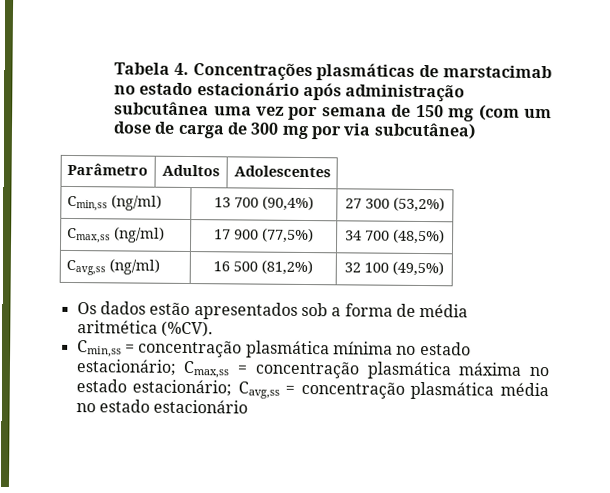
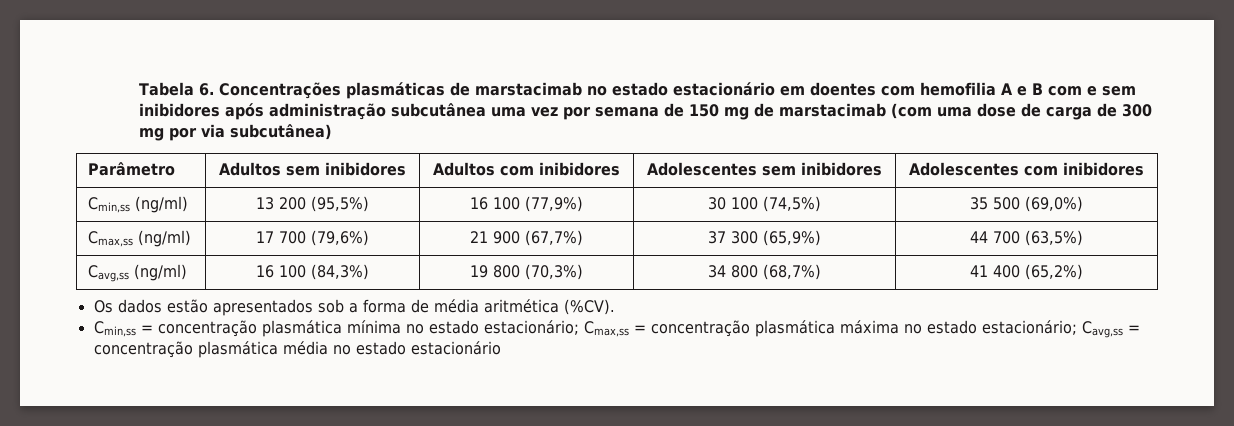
[173,62,189,75] 4. -> [198,83,214,96] 6.
(300, 89) none -> [779,82,1136,96] [138,103,220,117] em doentes com hemofilia A e B com e sem inibidores
[478,104,552,121] (com um -> [753,103,972,119] de marstacimab (com uma
[233,165,331,178] [66,194,162,212] [214,195,314,212] [345,196,445,213] [66,226,165,244] [214,227,314,244] [345,228,445,245] [65,258,160,276] [213,259,313,276] [344,260,444,277] | Adolescentes // Cmin,ss (ng/ml) | 13 700 (90,4%) | 27 300 (53,2%) // Cmax,ss (ng/ml) | 17 900 (77,5%) | 34 700 (48,5%) // Cavg,ss (ng/ml) | 16 500 (81,2%) | 32 100 (49,5%) -> [286,162,406,176] [432,162,620,176] [647,162,882,176] [909,162,1144,176] [88,196,189,213] [256,196,369,212] [469,196,583,212] [708,196,821,212] [970,196,1083,212] [88,230,192,247] [256,230,369,246] [469,230,583,246] [708,230,821,246] [970,230,1083,246] [88,264,188,282] [256,264,369,280] [469,264,583,280] [708,264,821,280] [970,264,1083,280] sem inibidores | Adultos com inibidores | Adolescentes sem inibidores | Adolescentes com inibidores // Cmin,ss (ng/ml) | 13 200 (95,5%) | 16 100 (77,9%) | 30 100 (74,5%) | 35 500 (69,0%) // Cmax,ss (ng/ml) | 17 700 (79,6%) | 21 900 (67,7%) | 37 300 (65,9%) | 44 700 (63,5%) // Cavg,ss (ng/ml) | 16 100 (84,3%) | 19 800 (70,3%) | 34 800 (68,7%) | 41 400 (65,2%)

